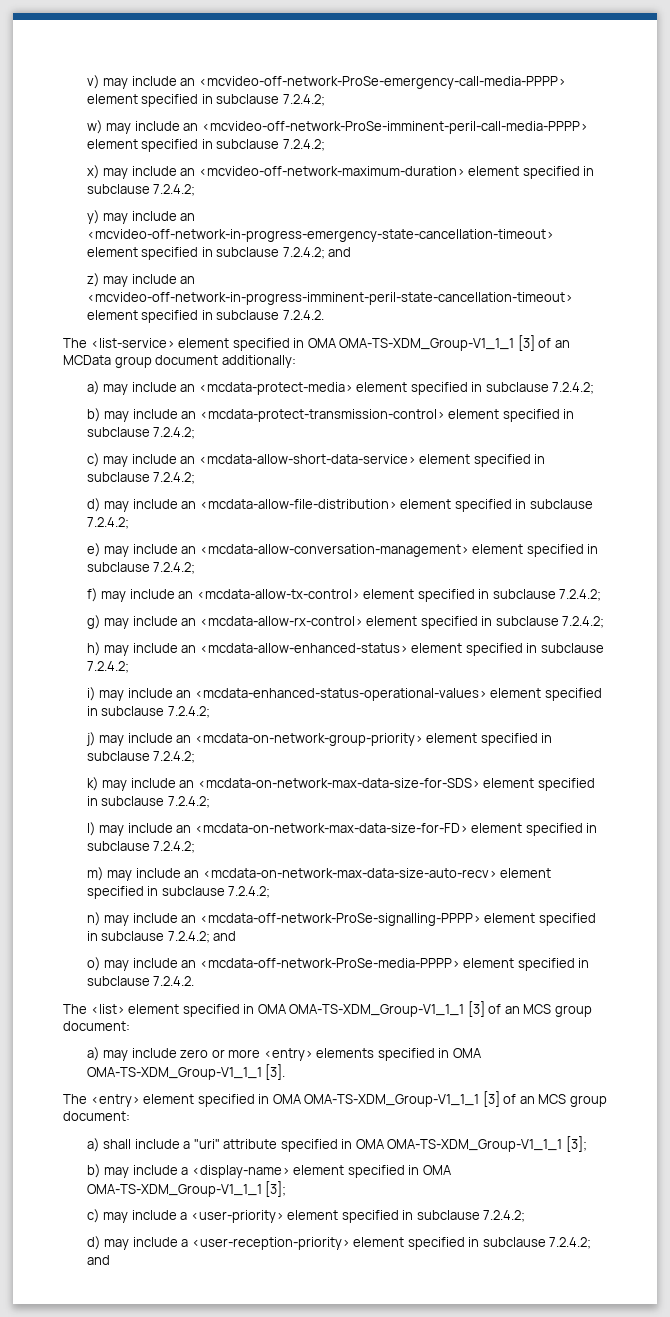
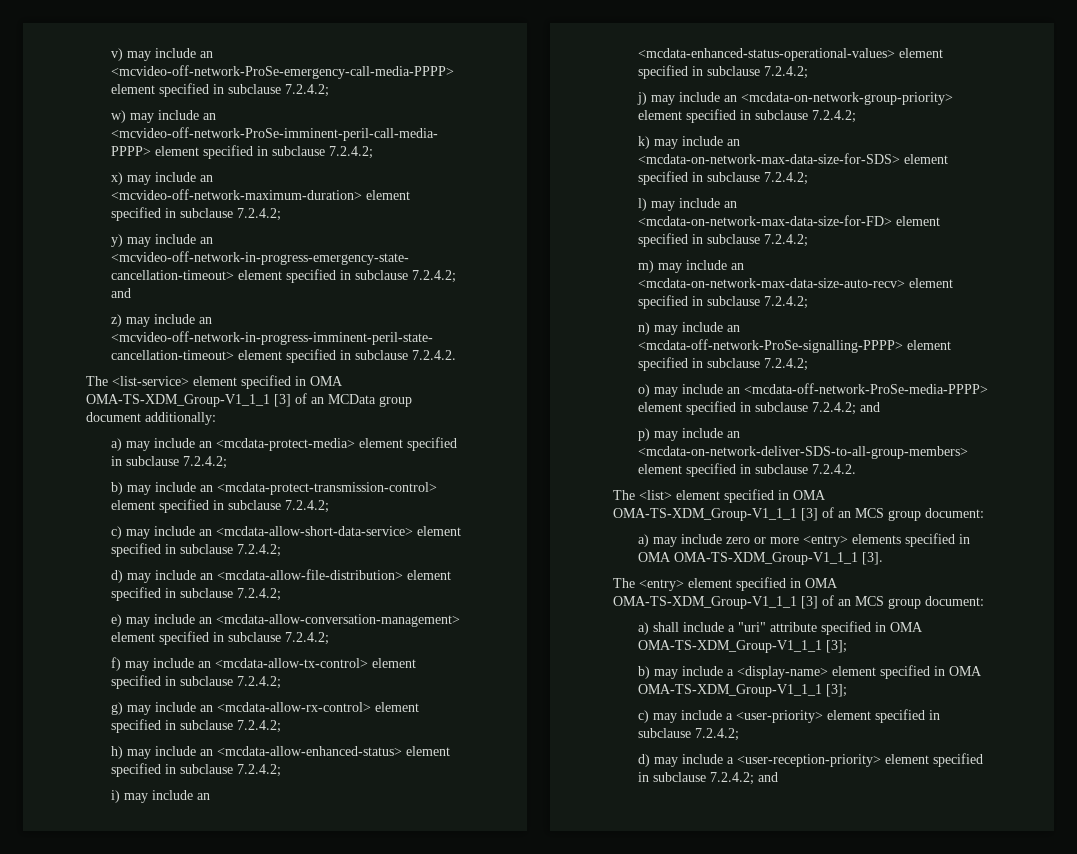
[213,931,237,941] and -> (809, 364) none
(150, 981) none -> [812,402,881,415] [638,428,741,441] [638,446,969,459] [638,463,809,477] 7.2.4.2; and // p) may include an <mcdata-on-network-deliver-SDS-to-all-group-members> element specified in subclause

